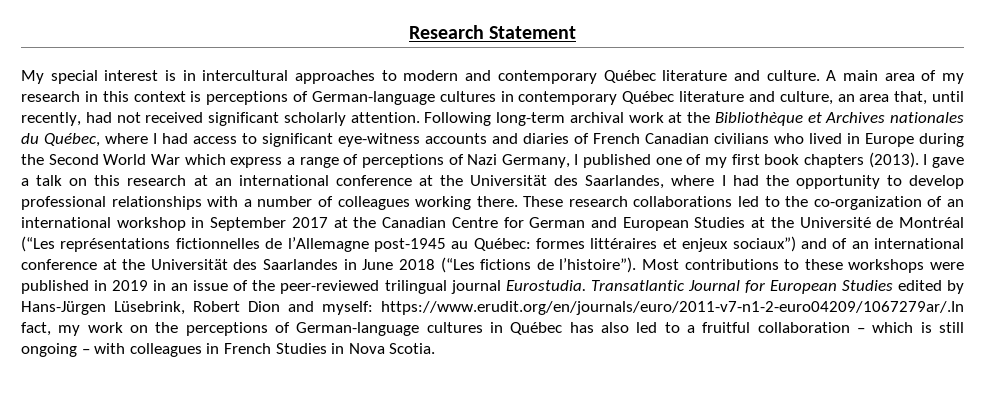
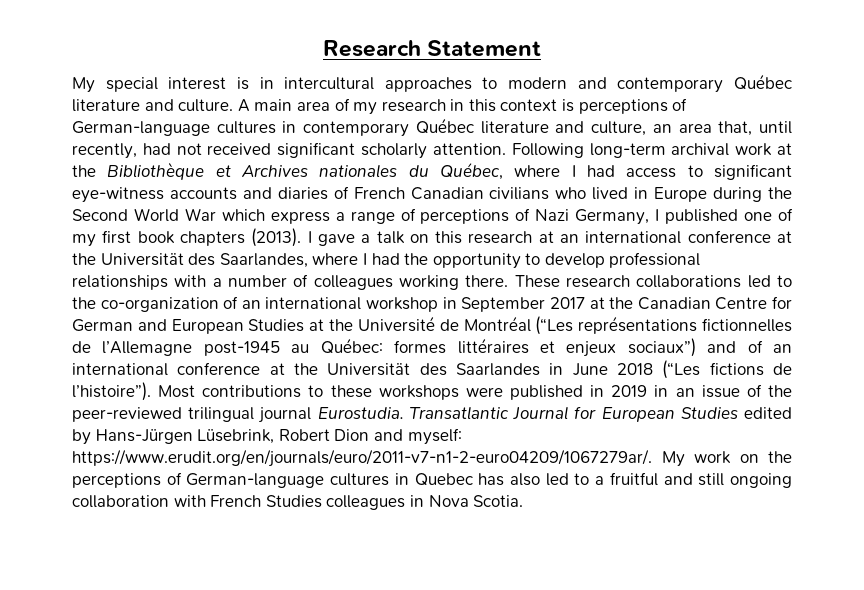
[381,301,964,315] [21,322,81,336] https://www.erudit.org/en/journals/euro/2011-v7-n1-2-euro04209/1067279ar/.In fact, my -> [72,449,685,467] https://www.erudit.org/en/journals/euro/2011-v7-n1-2-euro04209/1067279ar/. My
[510,322,563,335] Québec -> [414,473,473,486] Quebec
[757,322,965,333] [21,343,220,357] collaboration – which is still ongoing – with colleagues in -> [663,473,792,488] [72,495,206,508] and still ongoing collaboration with
(327, 348) none -> [326,495,406,510] colleagues

